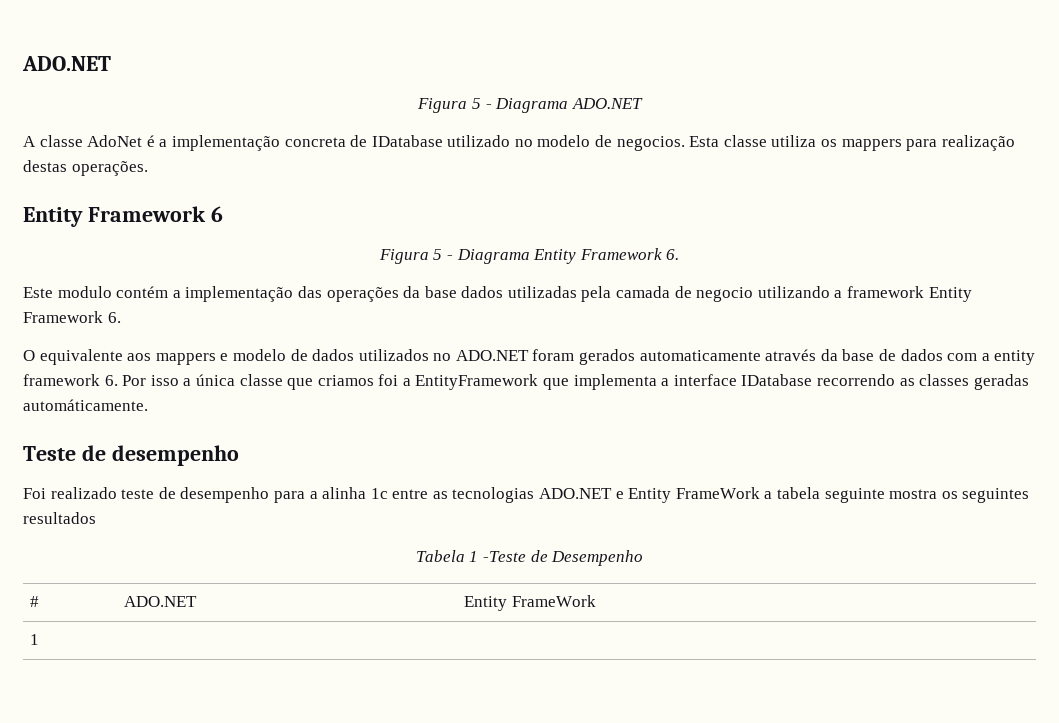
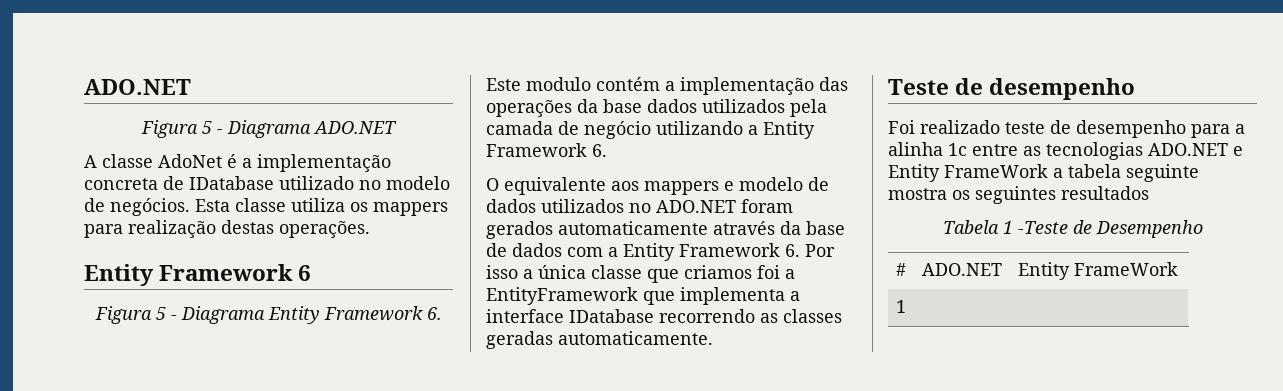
[616,136,685,151] negocios. -> [110,198,190,216] negócios.
[507,286,577,298] utilizadas -> [702,99,785,113] utilizados
[696,287,754,302] negocio -> [584,121,651,139] negócio
[847,286,925,298] framework -> (758, 130) none
[994,350,1036,365] [23,374,100,386] entity framework -> [623,243,780,261] Entity Framework
[23,399,148,411] automáticamente. -> [558,331,713,345] automaticamente.

